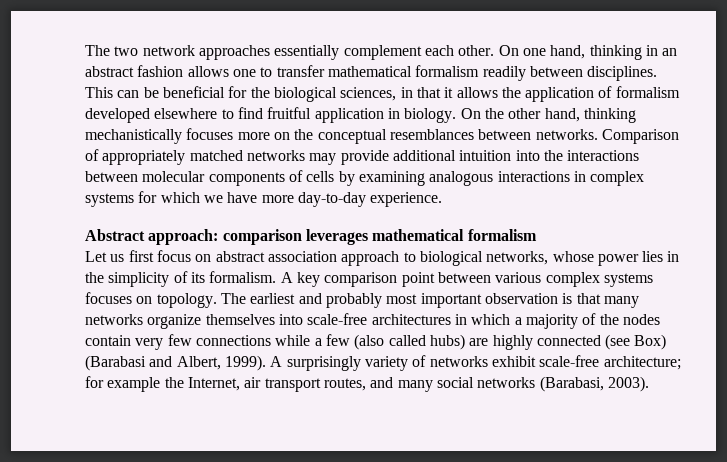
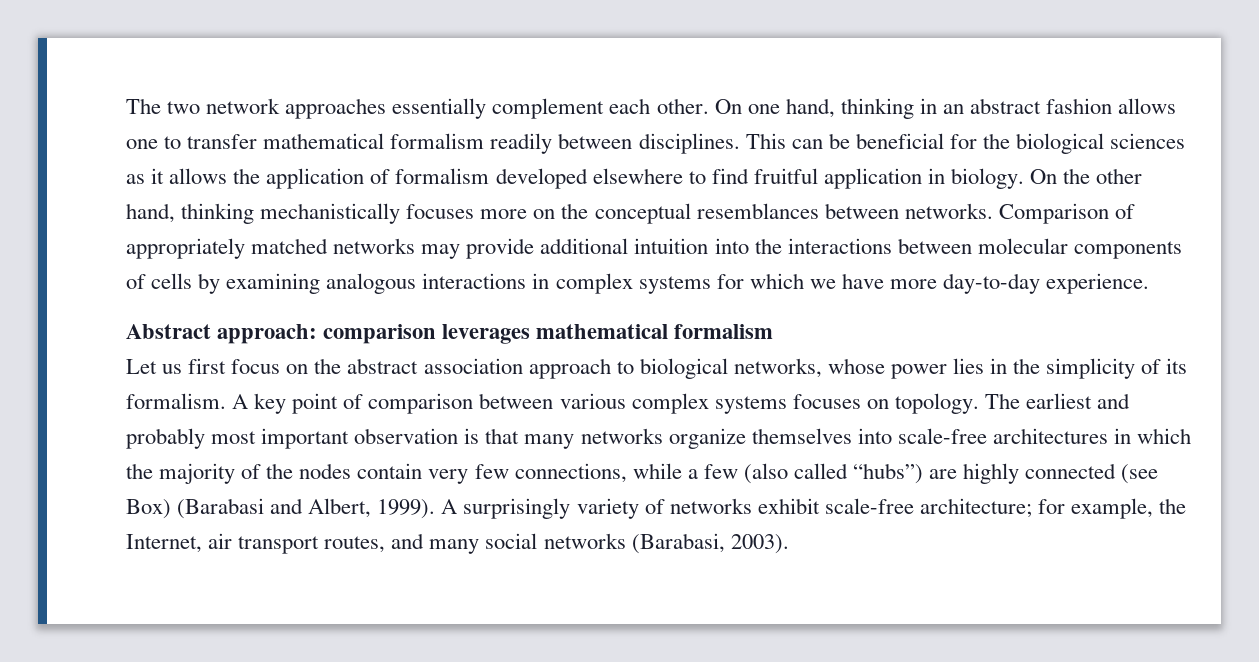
[340,87,441,101] sciences, in that -> [1110,133,1186,149] [126,174,145,184] sciences as
(212, 258) none -> [314,358,342,374] the
[324,272,435,287] comparison point -> [292,393,474,414] point of comparison
[514,317,522,325] a -> [126,463,153,479] the
[195,335,271,346] connections -> [514,463,627,483] connections,
[429,334,465,350] hubs) -> [853,463,924,484] “hubs”)
[107,377,161,392] example -> [1071,498,1154,519] example,

